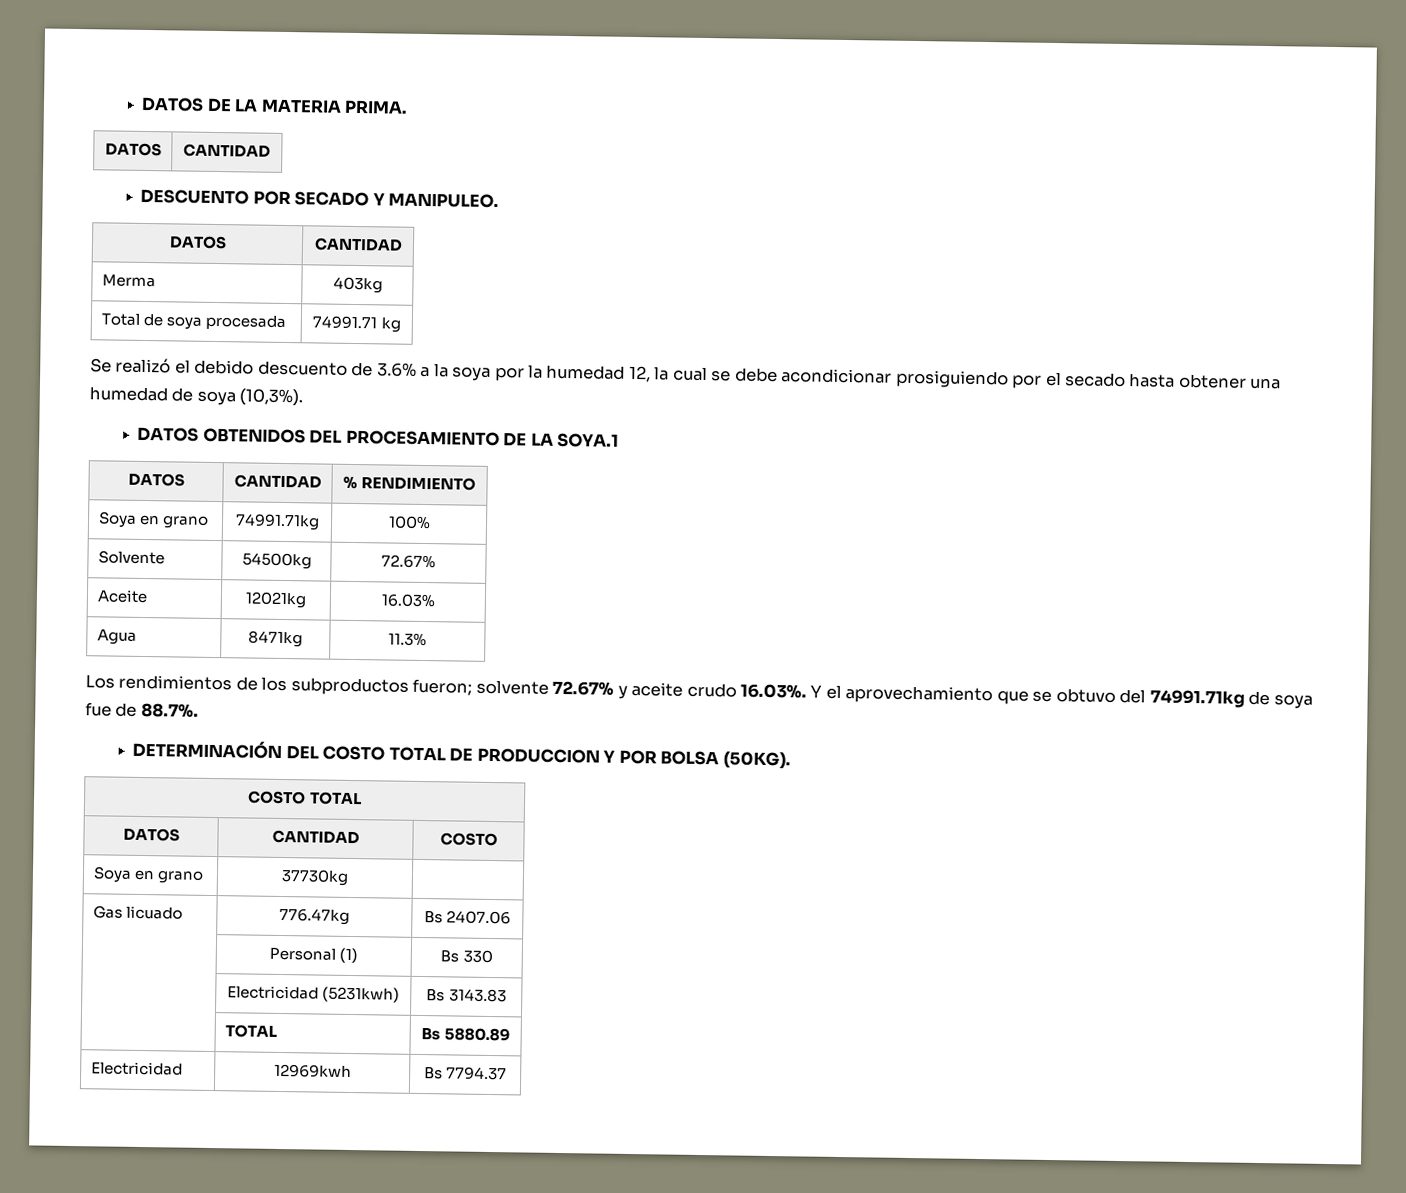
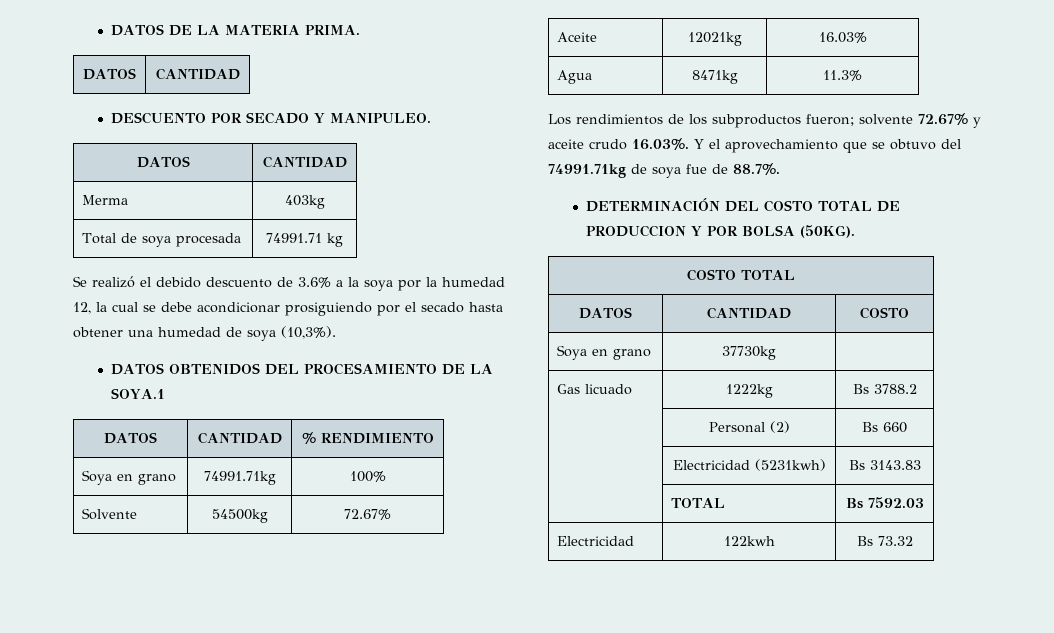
[279,907,350,925] [423,910,512,925] 776.47kg | Bs 2407.06 -> [725,384,773,398] [852,384,917,394] 1222kg | Bs 3788.2
[339,947,359,964] [440,949,493,964] (1) | Bs 330 -> [769,421,790,433] [862,422,907,433] (2) | Bs 660
[443,1027,510,1042] 5880.89 -> [867,497,924,508] 7592.03
[273,1063,352,1079] [423,1066,508,1081] 12969kwh | Bs 7794.37 -> [723,536,775,546] [856,536,913,546] 122kwh | Bs 73.32

